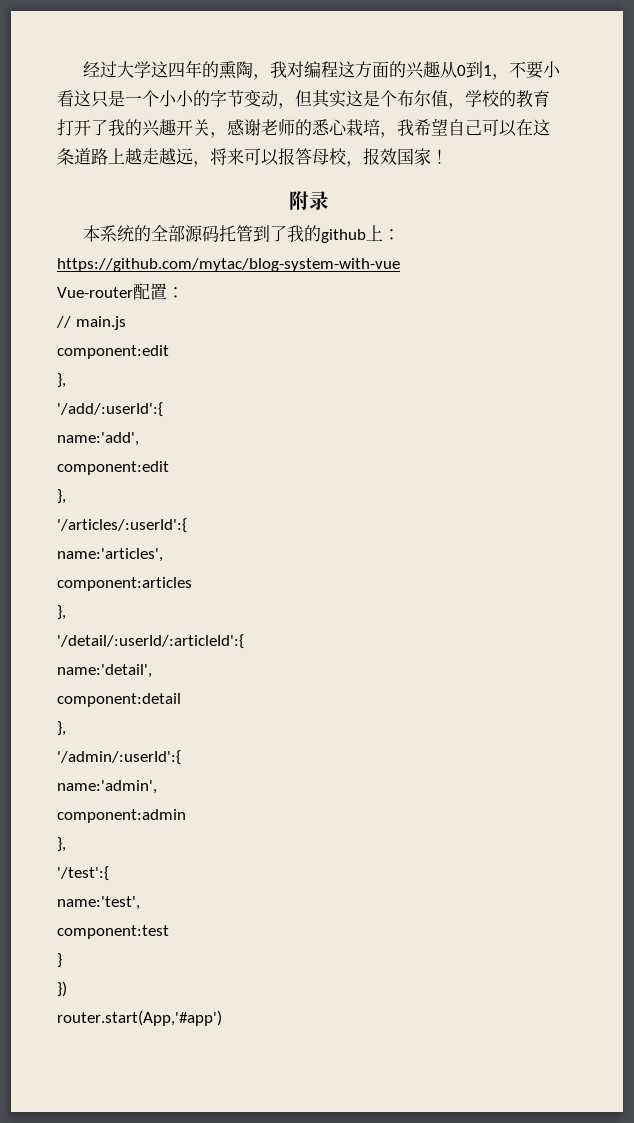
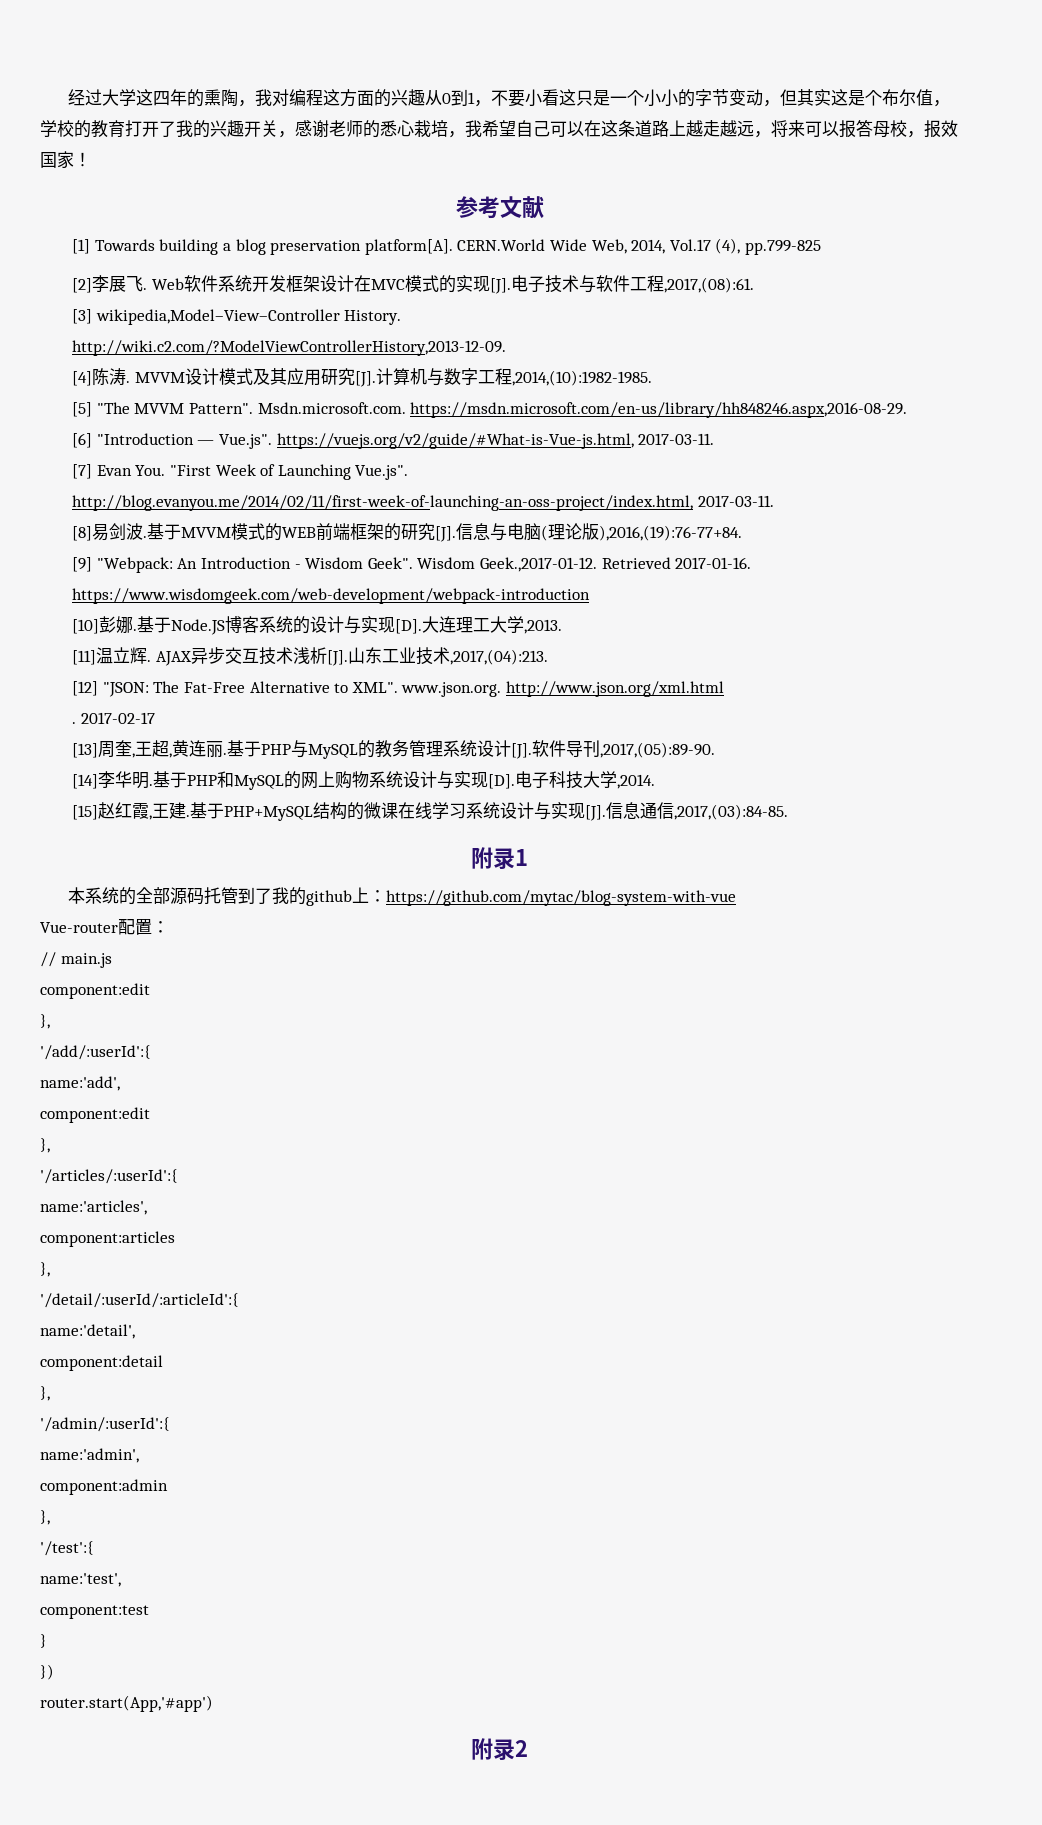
[289,191,329,211] // 附录 -> [455,196,544,219] [72,238,821,255] [72,275,754,294] [72,309,402,325] [72,340,507,356] [72,368,652,387] [72,402,908,418] [72,433,715,449] [72,464,409,480] [72,495,774,511] [72,523,743,542] [72,557,752,573] [72,588,591,604] [72,616,563,635] [72,647,548,666] [72,681,725,697] [72,712,155,724] [72,740,716,759] [72,771,656,790] [72,802,789,821] [471,847,528,870] // 参考文献 // [1] Towards building a blog preservation platform[A]. CERN.World Wide Web, 2014, Vol.17 (4), pp.799-825 // [2]李展飞. Web软件系统开发框架设计在MVC模式的实现[J].电子技术与软件工程,2017,(08):61. // [3] wikipedia,Model–View–Controller History. // http://wiki.c2.com/?ModelViewControllerHistory,2013-12-09. // [4]陈涛. MVVM设计模式及其应用研究[J].计算机与数字工程,2014,(10):1982-1985. // [5] "The MVVM Pattern". Msdn.microsoft.com. https://msdn.microsoft.com/en-us/library/hh848246.aspx,2016-08-29. // [6] "Introduction — Vue.js". https://vuejs.org/v2/guide/#What-is-Vue-js.html, 2017-03-11. // [7] Evan You. "First Week of Launching Vue.js". http://blog.evanyou.me/2014/02/11/first-week-of-launching-an-oss-project/index.html, 2017-03-11. // [8]易剑波.基于MVVM模式的WEB前端框架的研究[J].信息与电脑(理论版),2016,(19):76-77+84. // [9] "Webpack: An Introduction - Wisdom Geek". Wisdom Geek.,2017-01-12. Retrieved 2017-01-16. https://www.wisdomgeek.com/web-development/webpack-introduction // [10]彭娜.基于Node.JS博客系统的设计与实现[D].大连理工大学,2013. // [11]温立辉. AJAX异步交互技术浅析[J].山东工业技术,2017,(04):213. // [12] "JSON: The Fat-Free Alternative to XML". www.json.org. http://www.json.org/xml.html // . 2017-02-17 // [13]周奎,王超,黄连丽.基于PHP与MySQL的教务管理系统设计[J].软件导刊,2017,(05):89-90. // [14]李华明.基于PHP和MySQL的网上购物系统设计与实现[D].电子科技大学,2014. // [15]赵红霞,王建.基于PHP+MySQL结构的微课在线学习系统设计与实现[J].信息通信,2017,(03):84-85. // 附录1
(222, 1018) none -> [471,1738,528,1761] // 附录2

